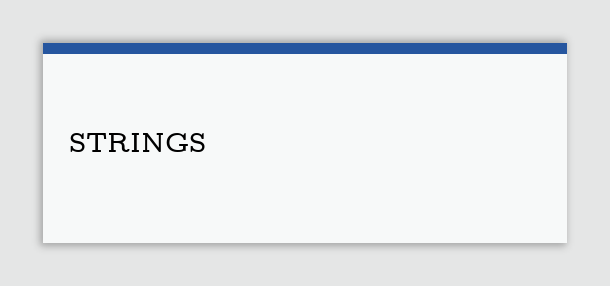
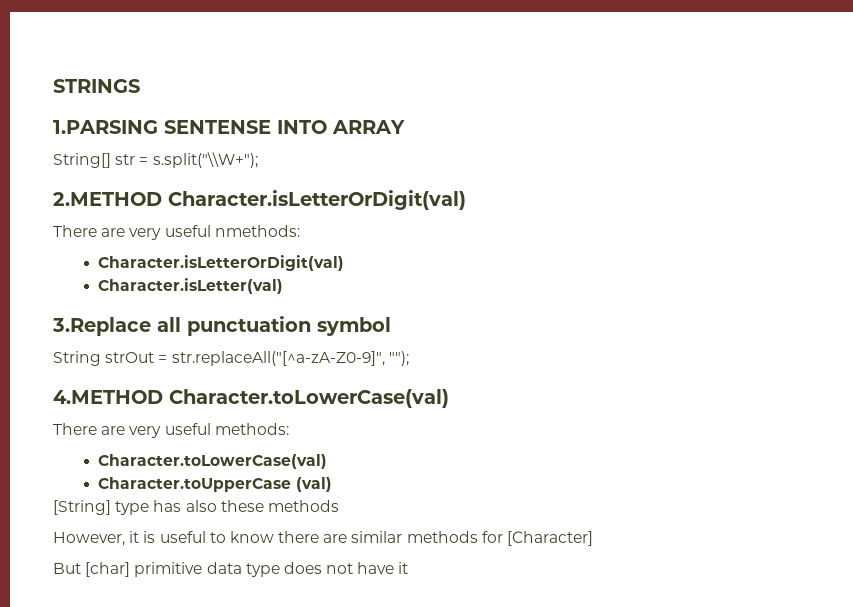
(206, 142) none -> [53,120,405,134] [53,152,258,168] [53,190,466,210] [53,225,300,240] [98,255,345,271] [98,278,284,294] [52,316,391,336] [53,351,409,366] [53,389,449,408] [53,423,289,438] [98,454,328,469] [98,477,332,492] [53,500,339,515] [53,531,594,546] [53,562,409,577] // 1.PARSING SENTENSE INTO ARRAY // String[] str = s.split("\\W+"); // 2.METHOD Character.isLetterOrDigit(val) // There are very useful nmethods: // Character.isLetterOrDigit(val) // Character.isLetter(val) // 3.Replace all punctuation symbol // String strOut = str.replaceAll("[^a-zA-Z0-9]", ""); // 4.METHOD Character.toLowerCase(val) // There are very useful methods: // Character.toLowerCase(val) // Character.toUpperCase (val) // [String] type has also these methods // However, it is useful to know there are similar methods for [Character] // But [char] primitive data type does not have it

